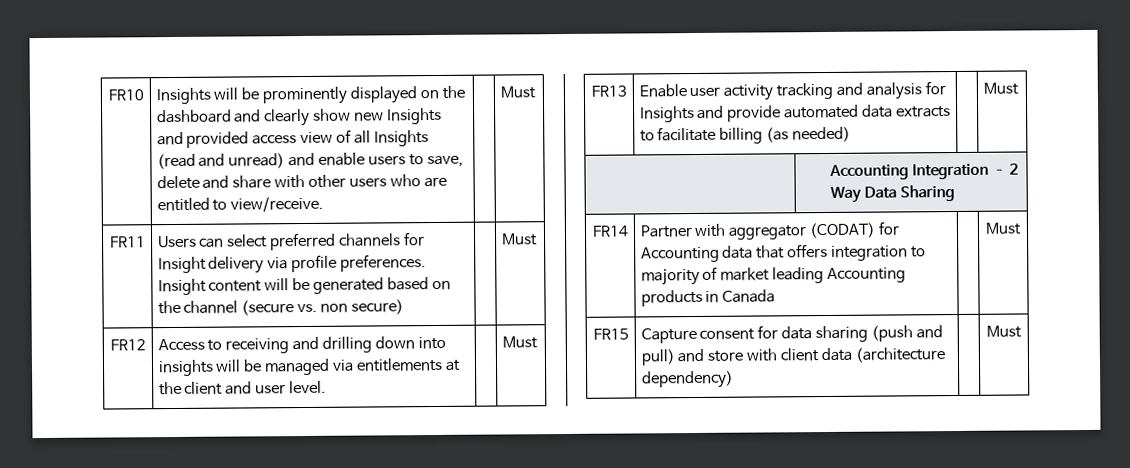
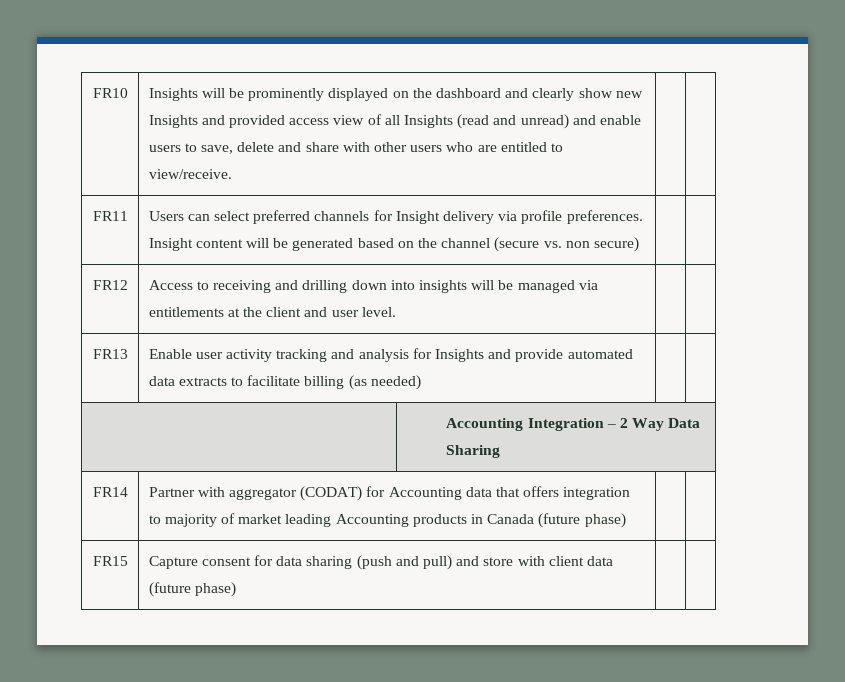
[499,86,536,99] Must -> (232, 174) none
[500,233,538,246] Must -> (639, 244) none
[501,336,538,349] Must -> (396, 312) none
[982,82,1019,95] Must -> (421, 382) none
[985,222,1022,235] | | Must -> [538,513,626,528] (future phase) | |
[854,347,945,363] [641,370,734,389] [986,325,1022,338] (architecture dependency) | | Must -> [148,582,236,597] (future phase) | |

